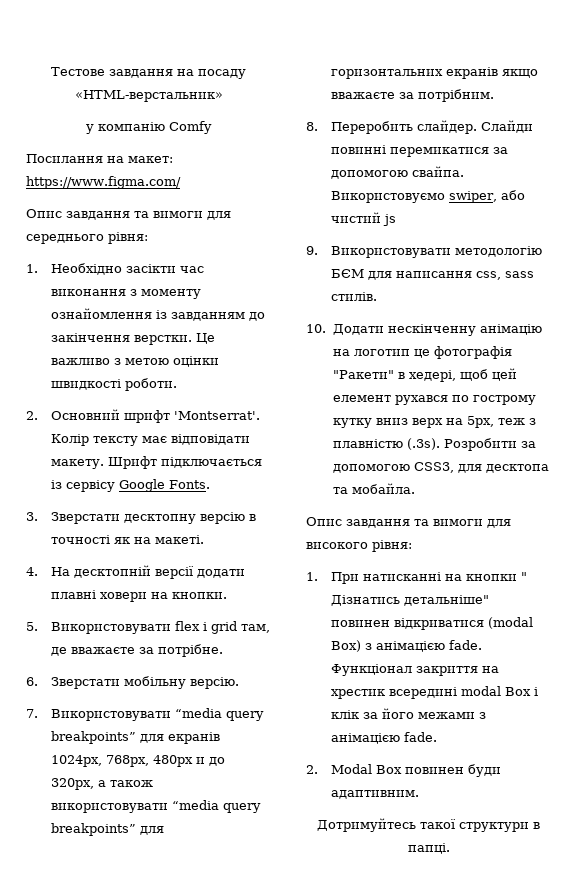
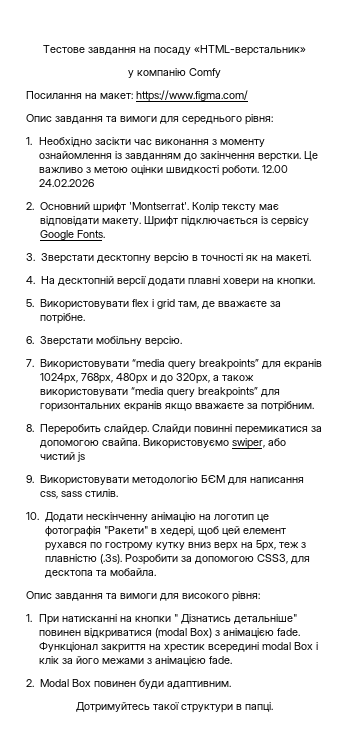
(178, 384) none -> [261,165,288,173] [38,179,94,187] 12.00 24.02.2026

